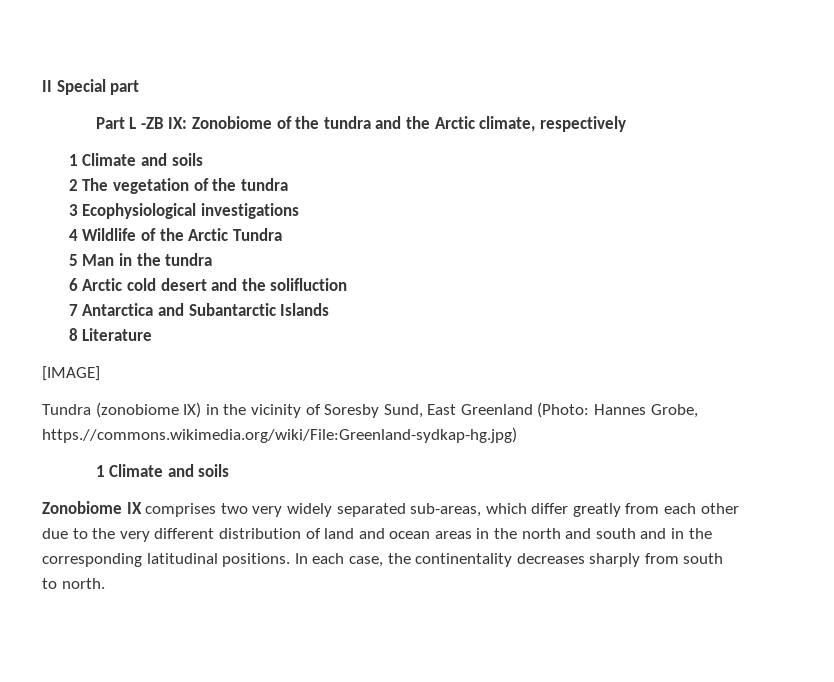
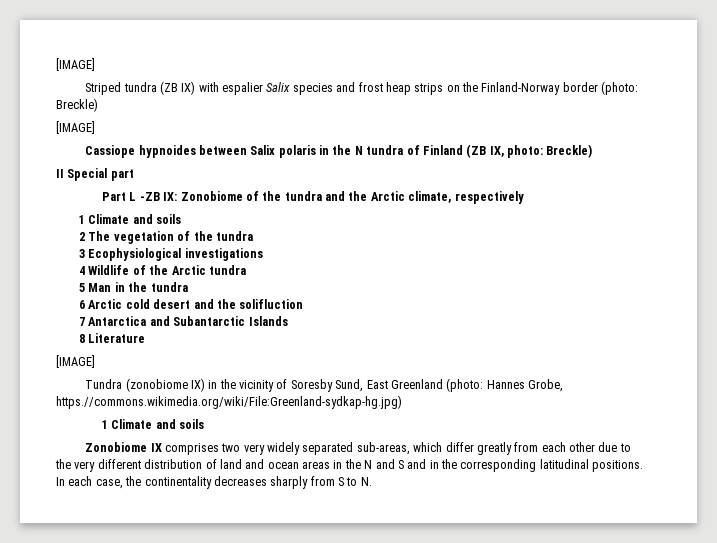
(42, 86) none -> [56,58,95,71] [85,81,639,95] [56,98,98,112] [56,121,95,134] [85,144,593,158] [IMAGE] // Striped tundra (ZB IX) with espalier Salix species and frost heap strips on the Finland-Norway border (photo: Breckle) // [IMAGE] // Cassiope hypnoides between Salix polaris in the N tundra of Finland (ZB IX, photo: Breckle) //
[232,228,282,241] Tundra -> [208,265,246,275] tundra
[537,402,590,418] (Photo: -> [446,378,484,392] (photo:
[521,528,636,539] north and south -> [364,459,404,469] N and S
[683,553,724,564] [42,578,105,589] south to north. -> [338,477,372,486] S to N.

